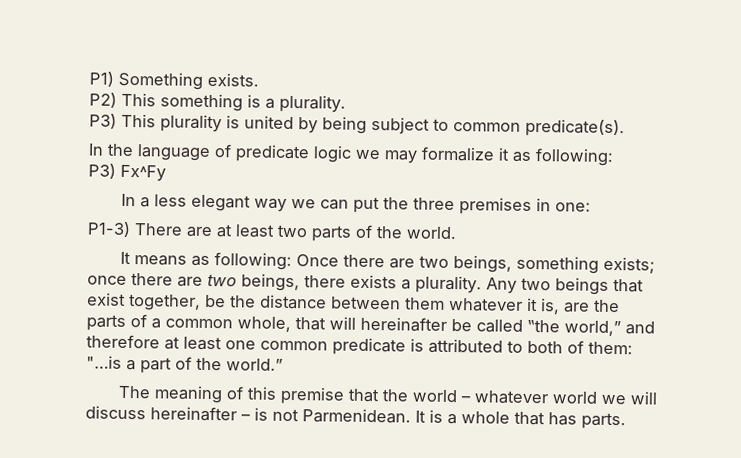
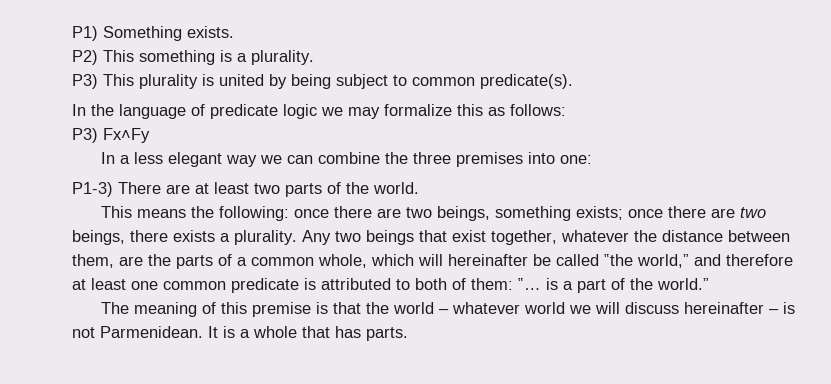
[498,147,614,166] it as following: -> [457,104,566,116] this as follows:
[352,196,380,214] put -> [318,152,381,164] combine
[535,198,551,212] in -> [528,152,556,164] into
[119,251,339,271] It means as following: Once -> [101,206,330,221] This means the following: once
[205,294,226,308] be -> [561,230,629,242] whatever
[405,297,560,315] them whatever it is, -> [72,254,114,268] them,
[295,317,326,331] that -> [371,254,414,266] which
[86,355,122,369] "…is -> [518,278,558,290] ‟… is
(345, 395) none -> [316,302,329,314] is

